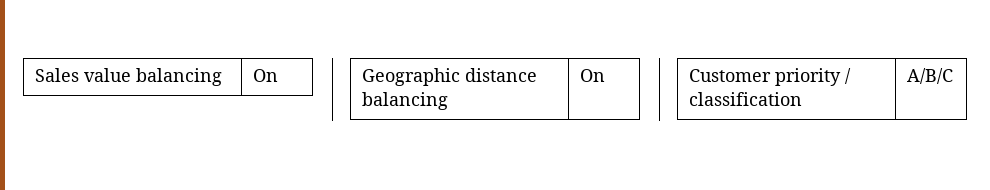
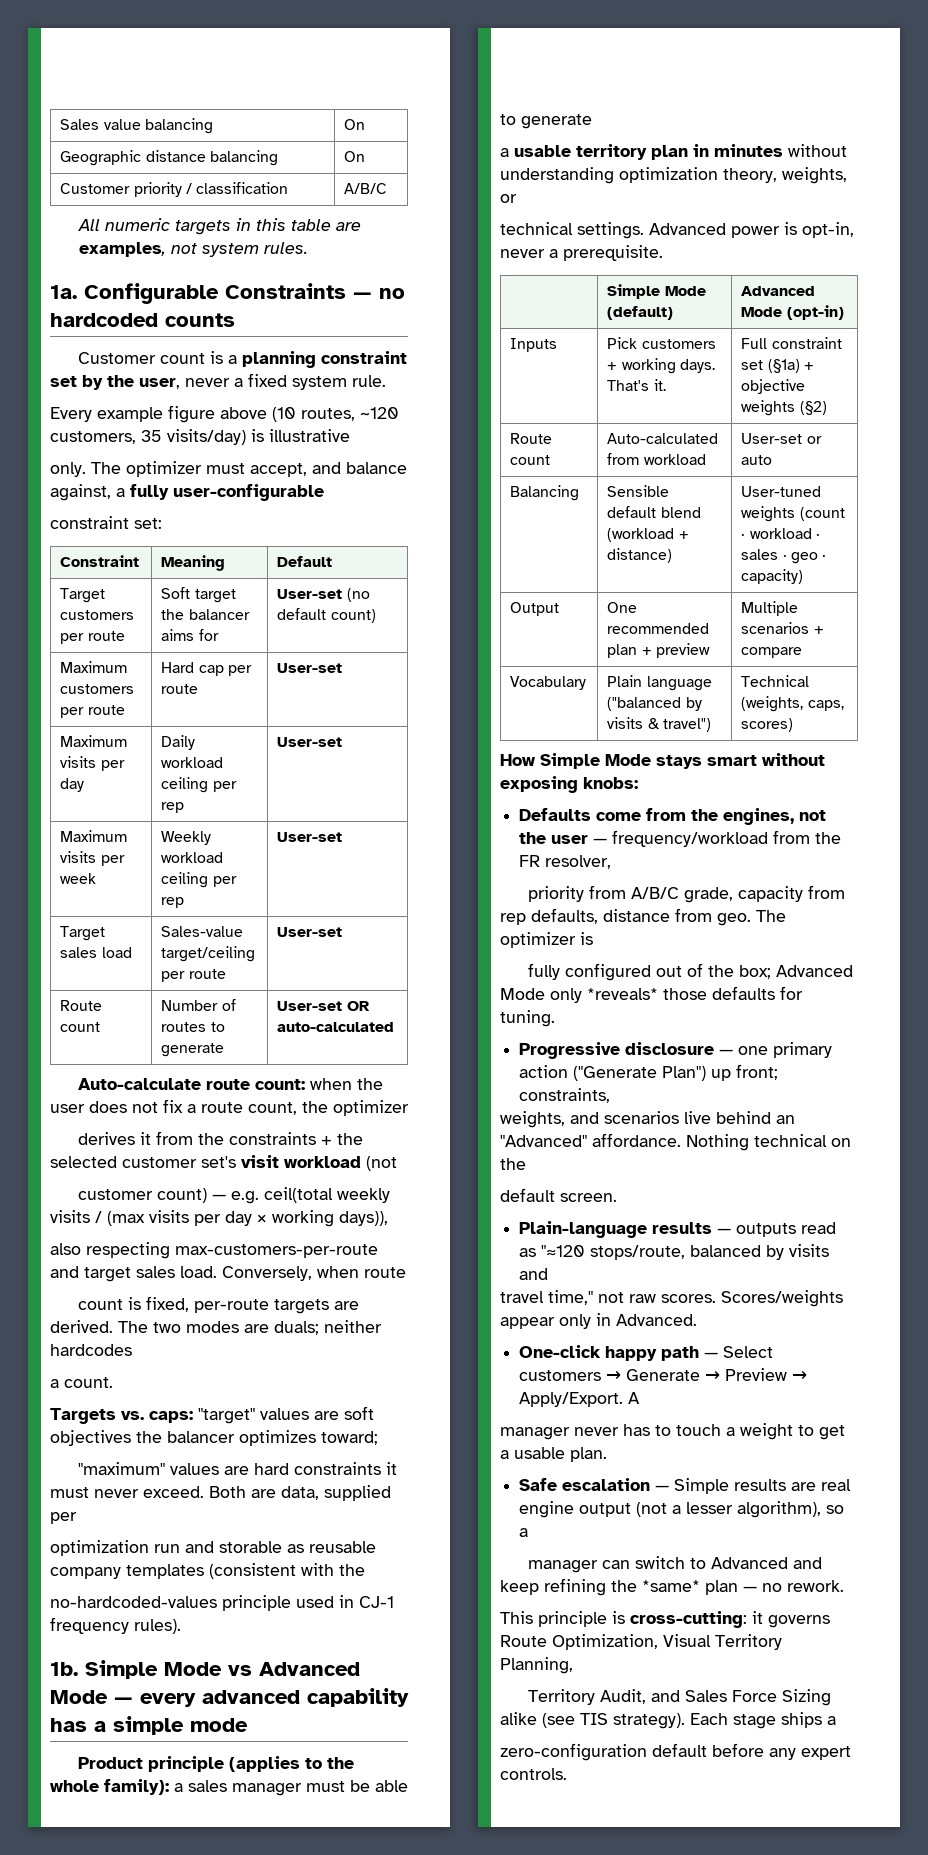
(953, 76) none -> [77,218,361,235] [78,242,308,257] [50,283,405,304] [50,313,235,327] [78,351,408,368] [50,373,386,390] [50,405,399,423] [50,429,350,445] [50,461,407,477] [50,484,324,501] [50,516,162,529] [60,555,140,567] [161,555,226,571] [277,556,333,567] [60,588,106,603] [60,610,135,620] [60,631,125,644] [161,587,236,603] [161,609,250,620] [161,629,219,641] [277,588,370,602] [277,608,376,623] [60,661,128,673] [60,684,135,694] [60,705,125,718] [161,662,253,676] [161,684,199,694] [277,663,343,673] [60,735,128,747] [60,756,125,771] [60,778,85,792] [161,735,196,750] [161,757,224,768] [161,777,237,793] [161,802,185,813] [277,737,343,747] [60,830,128,842] [60,851,125,866] [60,873,97,884] [161,831,212,845] [161,852,224,863] [161,872,237,888] [161,897,185,908] [277,832,343,842] [60,926,106,941] [60,947,132,958] [161,926,244,937] [161,946,256,962] [161,969,226,982] [277,927,343,937] [60,1000,103,1011] [60,1022,101,1032] [161,999,236,1011] [161,1022,225,1032] [161,1043,225,1057] [277,1001,370,1011] [277,1022,395,1032] [78,1078,384,1090] [50,1099,409,1116] [78,1131,364,1145] [50,1155,397,1171] [78,1187,391,1204] [50,1210,388,1227] [50,1242,378,1259] [50,1266,406,1282] [78,1296,360,1314] [50,1320,382,1335] [50,1344,132,1356] [50,1377,113,1388] [50,1406,374,1424] [50,1430,378,1446] [78,1462,398,1475] [50,1485,391,1501] [50,1512,77,1524] [50,1540,376,1556] [50,1563,365,1579] [50,1595,394,1611] [50,1617,181,1634] [50,1660,360,1679] [50,1688,409,1707] [50,1716,248,1735] [78,1756,355,1772] [50,1779,408,1796] [500,114,592,129] [500,144,847,160] [500,167,847,184] [500,194,517,203] [500,222,854,239] [500,245,663,261] [607,284,706,299] [607,306,674,320] [741,286,816,296] [741,305,844,320] [510,338,558,352] [607,337,716,349] [607,358,716,374] [607,379,666,391] [741,337,842,349] [741,359,815,373] [741,379,806,394] [741,400,827,416] [510,433,553,444] [510,455,551,465] [607,433,719,444] [607,453,706,465] [741,433,822,444] [741,455,773,465] [510,485,580,501] [607,485,670,497] [607,506,701,518] [607,528,689,542] [607,548,673,563] [741,486,822,497] [741,506,845,522] [741,528,821,539] [741,549,827,564] [741,569,804,584] [510,602,560,616] [607,602,638,613] [607,623,710,634] [607,643,711,658] [741,601,799,616] [741,622,824,634] [741,647,803,658] [510,676,587,690] [607,675,712,691] [607,697,702,711] [607,717,712,732] [741,675,810,687] [741,696,844,712] [741,718,794,732] [500,753,825,769] [500,776,638,793] [519,808,827,825] [519,830,842,847] [519,855,612,869] [528,885,846,903] [500,908,786,926] [500,932,593,948] [528,963,854,981] [500,986,803,1003] [500,1010,555,1027] [519,1042,833,1059] [519,1064,779,1081] [519,1088,611,1103] [500,1111,795,1128] [500,1133,851,1151] [500,1158,526,1170] [500,1188,617,1202] [519,1221,837,1238] [519,1244,830,1260] [519,1268,549,1280] [500,1290,843,1307] [500,1313,697,1329] [519,1345,774,1361] [519,1368,808,1381] [519,1392,641,1407] [500,1423,845,1440] [500,1447,607,1462] [519,1478,852,1494] [519,1501,845,1518] [519,1528,529,1537] [528,1556,823,1573] [500,1578,844,1596] [500,1611,830,1628] [500,1634,782,1650] [500,1657,573,1674] [528,1689,832,1706] [500,1712,836,1729] [500,1743,851,1761] [500,1768,567,1780] // All numeric targets in this table are examples, not system rules. // 1a. Configurable Constraints — no hardcoded counts // Customer count is a planning constraint set by the user, never a fixed system rule. // Every example figure above (10 routes, ~120 customers, 35 visits/day) is illustrative // only. The optimizer must accept, and balance against, a fully user-configurable // constraint set: // Constraint | Meaning | Default // Target customers per route | Soft target the balancer aims for | User-set (no default count) // Maximum customers per route | Hard cap per route | User-set // Maximum visits per day | Daily workload ceiling per rep | User-set // Maximum visits per week | Weekly workload ceiling per rep | User-set // Target sales load | Sales-value target/ceiling per route | User-set // Route count | Number of routes to generate | User-set OR auto-calculated // Auto-calculate route count: when the user does not fix a route count, the optimizer // derives it from the constraints + the selected customer set's visit workload (not // customer count) — e.g. ceil(total weekly visits / (max visits per day × working days)), // also respecting max-customers-per-route and target sales load. Conversely, when route // count is fixed, per-route targets are derived. The two modes are duals; neither hardcodes // a count. // Targets vs. caps: "target" values are soft objectives the balancer optimizes toward; // "maximum" values are hard constraints it must never exceed. Both are data, supplied per // optimization run and storable as reusable company templates (consistent with the // no-hardcoded-values principle used in CJ-1 frequency rules). // 1b. Simple Mode vs Advanced Mode — every advanced capability has a simple mode // Product principle (applies to the whole family): a sales manager must be able to generate // a usable territory plan in minutes without understanding optimization theory, weights, or // technical settings. Advanced power is opt-in, never a prerequisite. // | Simple Mode (default) | Advanced Mode (opt-in) // Inputs | Pick customers + working days. That's it. | Full constraint set (§1a) + objective weights (§2) // Route count | Auto-calculated from workload | User-set or auto // Balancing | Sensible default blend (workload + distance) | User-tuned weights (count · workload · sales · geo · capacity) // Output | One recommended plan + preview | Multiple scenarios + compare // Vocabulary | Plain language ("balanced by visits & travel") | Technical (weights, caps, scores) // How Simple Mode stays smart without exposing knobs: // Defaults come from the engines, not the user — frequency/workload from the FR resolver, // priority from A/B/C grade, capacity from rep defaults, distance from geo. The optimizer is // fully configured out of the box; Advanced Mode only *reveals* those defaults for tuning. // Progressive disclosure — one primary action ("Generate Plan") up front; constraints, // weights, and scenarios live behind an "Advanced" affordance. Nothing technical on the // default screen. // Plain-language results — outputs read as "≈120 stops/route, balanced by visits and // travel time," not raw scores. Scores/weights appear only in Advanced. // One-click happy path — Select customers → Generate → Preview → Apply/Export. A // manager never has to touch a weight to get a usable plan. // Safe escalation — Simple results are real engine output (not a lesser algorithm), so a // manager can switch to Advanced and keep refining the *same* plan — no rework. // This principle is cross-cutting: it governs Route Optimization, Visual Territory Planning, // Territory Audit, and Sales Force Sizing alike (see TIS strategy). Each stage ships a // zero-configuration default before any expert controls.

